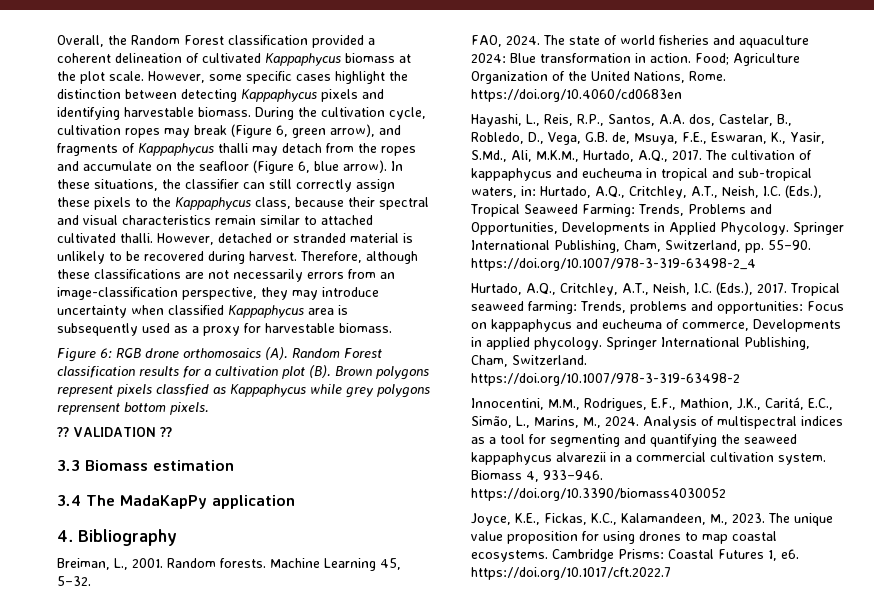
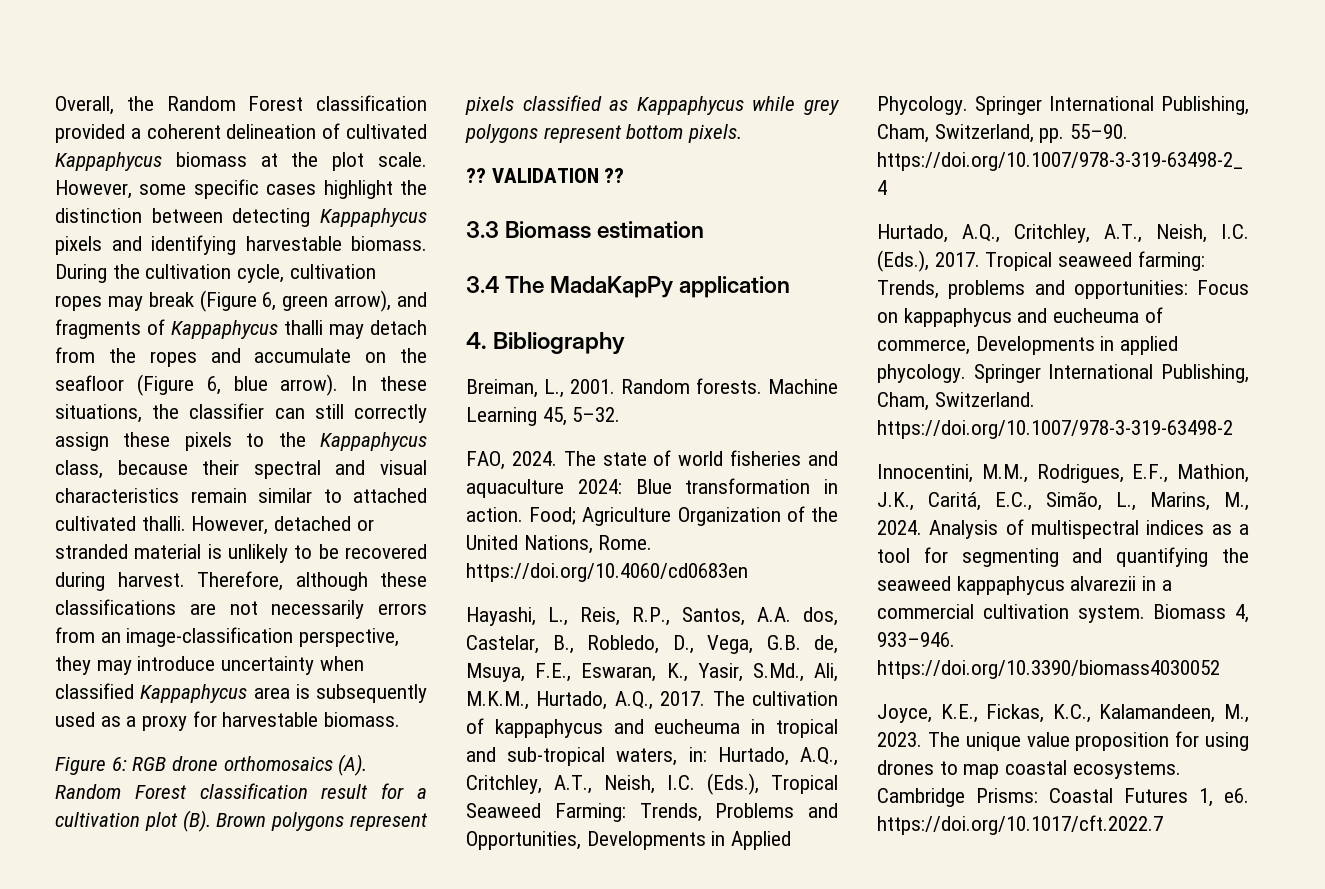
[139,366,179,376] results -> [321,784,369,799] result
[156,384,209,396] classfied -> [522,95,602,111] classified
[57,403,120,415] reprensent -> [543,125,622,143] represent

